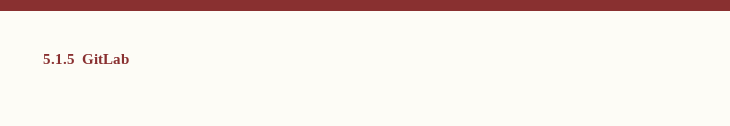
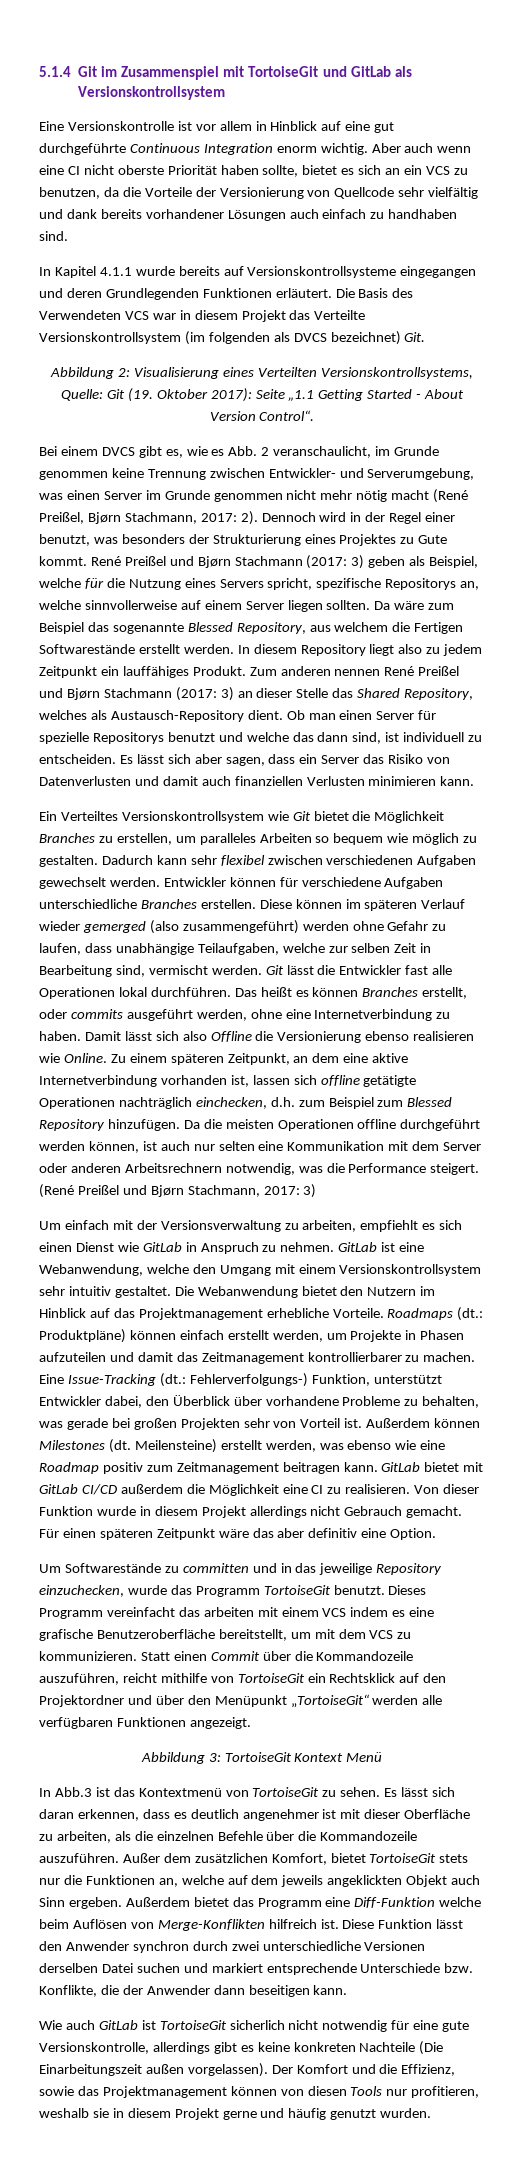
[43,54,130,64] 5.1.5 GitLab -> [39,66,412,80] [78,86,226,100] [39,121,395,133] [39,143,472,155] [39,165,468,177] [39,187,479,199] [39,209,458,221] [39,231,68,241] [39,266,477,278] [39,288,414,300] [39,310,366,322] [39,331,426,345] [50,367,473,379] [60,388,465,402] [209,410,315,421] [39,446,440,458] [39,468,475,480] [39,489,469,503] [39,511,456,525] [39,534,448,546] [39,555,479,569] [39,578,480,590] [39,600,455,612] [39,622,464,634] [39,644,483,656] [39,666,460,678] [39,687,474,701] [39,710,437,722] [39,732,483,744] [39,754,451,766] [39,776,475,786] [39,811,445,823] [39,833,478,845] [39,855,477,867] [39,877,444,889] [39,899,466,911] [39,920,447,934] [39,943,432,955] [39,965,453,977] [39,987,468,999] [39,1009,451,1021] [39,1031,475,1043] [39,1053,409,1065] [39,1075,417,1087] [39,1097,453,1109] [39,1119,481,1131] [39,1141,482,1153] [39,1163,480,1175] [39,1184,317,1198] [39,1220,463,1232] [39,1242,425,1254] [39,1264,482,1276] [39,1286,436,1298] [39,1307,484,1321] [39,1329,465,1343] [39,1352,476,1364] [39,1373,442,1387] [39,1395,480,1408] [39,1418,481,1430] [39,1439,446,1453] [39,1462,484,1474] [39,1484,480,1496] [39,1506,463,1518] [39,1528,437,1540] [39,1563,443,1575] [39,1585,427,1597] [39,1607,435,1619] [39,1629,412,1641] [39,1651,414,1661] [39,1673,447,1685] [39,1694,443,1708] [39,1717,251,1729] [140,1752,383,1764] [39,1787,456,1797] [39,1809,471,1821] [39,1831,418,1843] [39,1853,469,1865] [39,1875,481,1887] [39,1897,482,1909] [39,1919,464,1931] [39,1941,426,1953] [39,1963,474,1975] [39,1985,348,1997] [39,2020,470,2032] [39,2041,444,2055] [39,2063,456,2077] [39,2086,480,2098] [39,2108,432,2120] 5.1.4 Git im Zusammenspiel mit TortoiseGit und GitLab als Versionskontrollsystem // Eine Versionskontrolle ist vor allem in Hinblick auf eine gut durchgeführte Continuous Integration enorm wichtig. Aber auch wenn eine CI nicht oberste Priorität haben sollte, bietet es sich an ein VCS zu benutzen, da die Vorteile der Versionierung von Quellcode sehr vielfältig und dank bereits vorhandener Lösungen auch einfach zu handhaben sind. // In Kapitel 4.1.1 wurde bereits auf Versionskontrollsysteme eingegangen und deren Grundlegenden Funktionen erläutert. Die Basis des Verwendeten VCS war in diesem Projekt das Verteilte Versionskontrollsystem (im folgenden als DVCS bezeichnet) Git. // Abbildung 2: Visualisierung eines Verteilten Versionskontrollsystems, Quelle: Git (19. Oktober 2017): Seite „1.1 Getting Started - About Version Control“. // Bei einem DVCS gibt es, wie es Abb. 2 veranschaulicht, im Grunde genommen keine Trennung zwischen Entwickler- und Serverumgebung, was einen Server im Grunde genommen nicht mehr nötig macht (René Preißel, Bjørn Stachmann, 2017: 2). Dennoch wird in der Regel einer benutzt, was besonders der Strukturierung eines Projektes zu Gute kommt. René Preißel und Bjørn Stachmann (2017: 3) geben als Beispiel, welche für die Nutzung eines Servers spricht, spezifische Repositorys an, welche sinnvollerweise auf einem Server liegen sollten. Da wäre zum Beispiel das sogenannte Blessed Repository, aus welchem die Fertigen Softwarestände erstellt werden. In diesem Repository liegt also zu jedem Zeitpunkt ein lauffähiges Produkt. Zum anderen nennen René Preißel und Bjørn Stachmann (2017: 3) an dieser Stelle das Shared Repository, welches als Austausch-Repository dient. Ob man einen Server für spezielle Repositorys benutzt und welche das dann sind, ist individuell zu entscheiden. Es lässt sich aber sagen, dass ein Server das Risiko von Datenverlusten und damit auch finanziellen Verlusten minimieren kann. // Ein Verteiltes Versionskontrollsystem wie Git bietet die Möglichkeit Branches zu erstellen, um paralleles Arbeiten so bequem wie möglich zu gestalten. Dadurch kann sehr flexibel zwischen verschiedenen Aufgaben gewechselt werden. Entwickler können für verschiedene Aufgaben unterschiedliche Branches erstellen. Diese können im späteren Verlauf wieder gemerged (also zusammengeführt) werden ohne Gefahr zu laufen, dass unabhängige Teilaufgaben, welche zur selben Zeit in Bearbeitung sind, vermischt werden. Git lässt die Entwickler fast alle Operationen lokal durchführen. Das heißt es können Branches erstellt, oder commits ausgeführt werden, ohne eine Internetverbindung zu haben. Damit lässt sich also Offline die Versionierung ebenso realisieren wie Online. Zu einem späteren Zeitpunkt, an dem eine aktive Internetverbindung vorhanden ist, lassen sich offline getätigte Operationen nachträglich einchecken, d.h. zum Beispiel zum Blessed Repository hinzufügen. Da die meisten Operationen offline durchgeführt werden können, ist auch nur selten eine Kommunikation mit dem Server oder anderen Arbeitsrechnern notwendig, was die Performance steigert. (René Preißel und Bjørn Stachmann, 2017: 3) // Um einfach mit der Versionsverwaltung zu arbeiten, empfiehlt es sich einen Dienst wie GitLab in Anspruch zu nehmen. GitLab ist eine Webanwendung, welche den Umgang mit einem Versionskontrollsystem sehr intuitiv gestaltet. Die Webanwendung bietet den Nutzern im Hinblick auf das Projektmanagement erhebliche Vorteile. Roadmaps (dt.: Produktpläne) können einfach erstellt werden, um Projekte in Phasen aufzuteilen und damit das Zeitmanagement kontrollierbarer zu machen. Eine Issue-Tracking (dt.: Fehlerverfolgungs-) Funktion, unterstützt Entwickler dabei, den Überblick über vorhandene Probleme zu behalten, was gerade bei großen Projekten sehr von Vorteil ist. Außerdem können Milestones (dt. Meilensteine) erstellt werden, was ebenso wie eine Roadmap positiv zum Zeitmanagement beitragen kann. GitLab bietet mit GitLab CI/CD außerdem die Möglichkeit eine CI zu realisieren. Von dieser Funktion wurde in diesem Projekt allerdings nicht Gebrauch gemacht. Für einen späteren Zeitpunkt wäre das aber definitiv eine Option. // Um Softwarestände zu committen und in das jeweilige Repository einzuchecken, wurde das Programm TortoiseGit benutzt. Dieses Programm vereinfacht das arbeiten mit einem VCS indem es eine grafische Benutzeroberfläche bereitstellt, um mit dem VCS zu kommunizieren. Statt einen Commit über die Kommandozeile auszuführen, reicht mithilfe von TortoiseGit ein Rechtsklick auf den Projektordner und über den Menüpunkt „TortoiseGit“ werden alle verfügbaren Funktionen angezeigt. // Abbildung 3: TortoiseGit Kontext Menü // In Abb.3 ist das Kontextmenü von TortoiseGit zu sehen. Es lässt sich daran erkennen, dass es deutlich angenehmer ist mit dieser Oberfläche zu arbeiten, als die einzelnen Befehle über die Kommandozeile auszuführen. Außer dem zusätzlichen Komfort, bietet TortoiseGit stets nur die Funktionen an, welche auf dem jeweils angeklickten Objekt auch Sinn ergeben. Außerdem bietet das Programm eine Diff-Funktion welche beim Auflösen von Merge-Konflikten hilfreich ist. Diese Funktion lässt den Anwender synchron durch zwei unterschiedliche Versionen derselben Datei suchen und markiert entsprechende Unterschiede bzw. Konflikte, die der Anwender dann beseitigen kann. // Wie auch GitLab ist TortoiseGit sicherlich nicht notwendig für eine gute Versionskontrolle, allerdings gibt es keine konkreten Nachteile (Die Einarbeitungszeit außen vorgelassen). Der Komfort und die Effizienz, sowie das Projektmanagement können von diesen Tools nur profitieren, weshalb sie in diesem Projekt gerne und häufig genutzt wurden.

